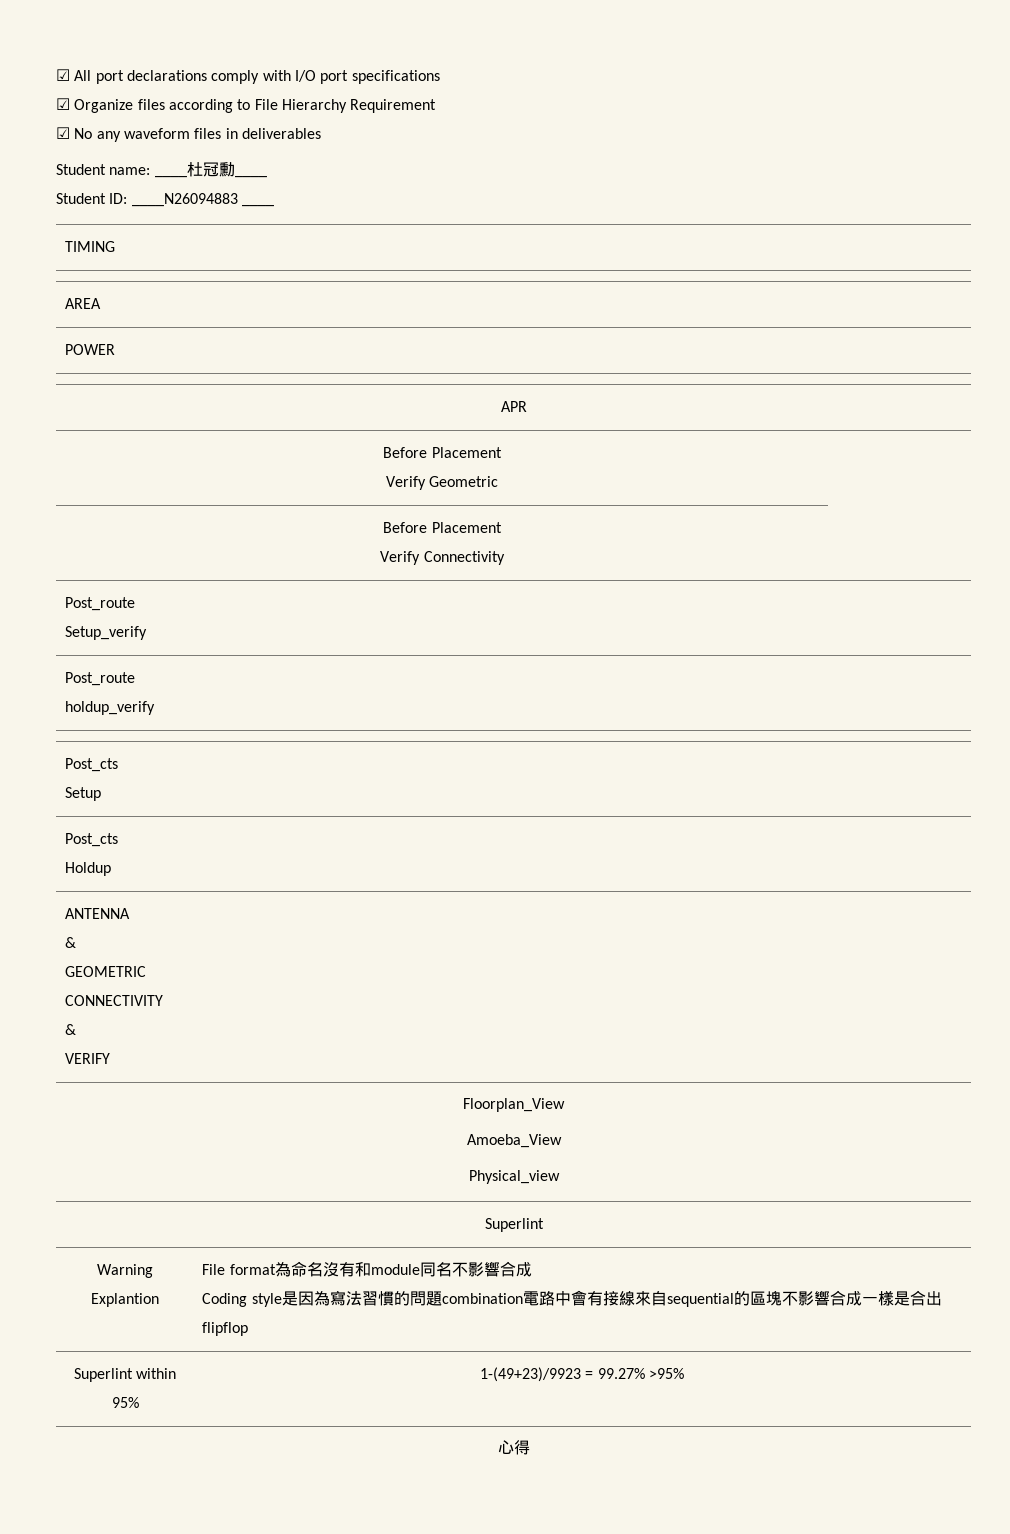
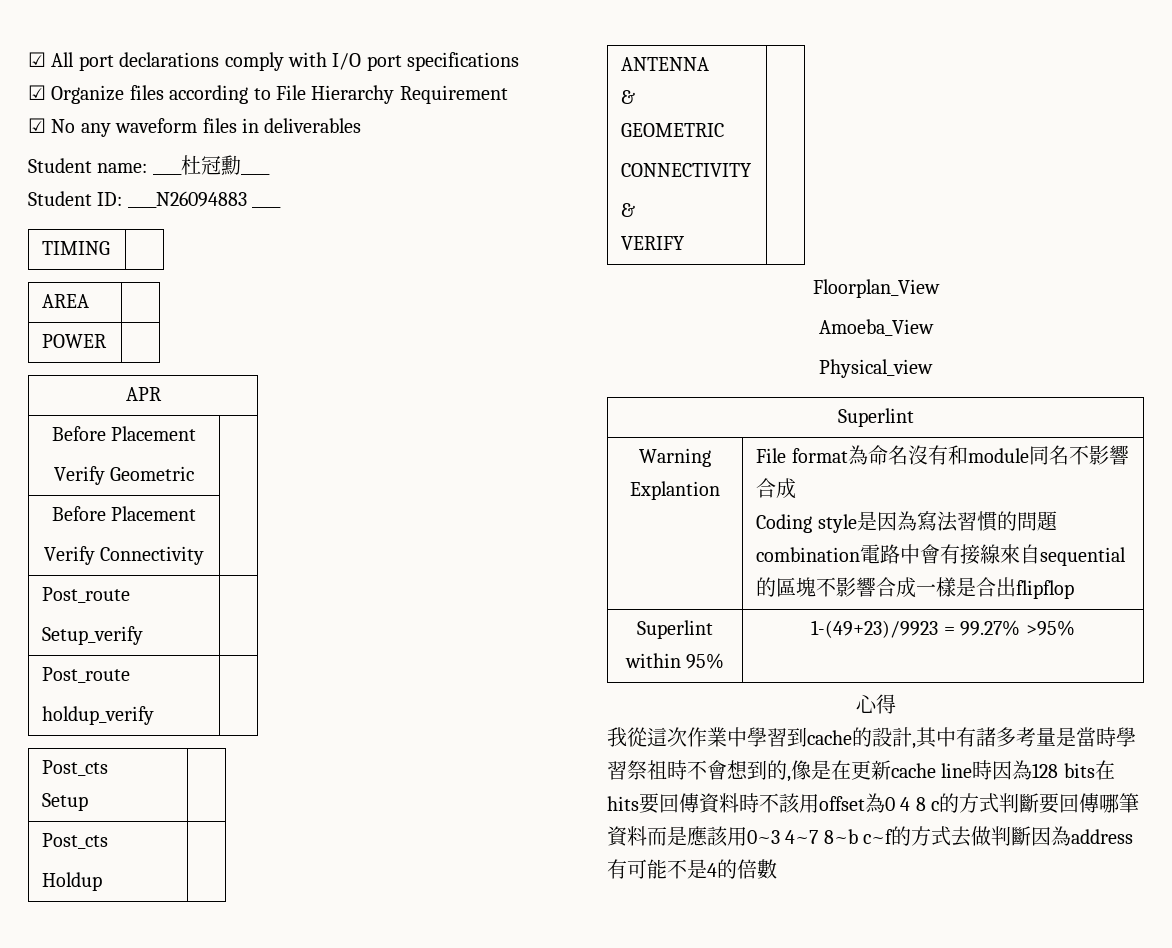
(530, 1447) none -> [607,727,1136,749] [607,760,1115,782] [607,793,1140,814] [607,826,1134,847] [607,859,777,879] // 我從這次作業中學習到cache的設計,其中有諸多考量是當時學習祭祖時不會想到的,像是在更新cache line時因為128 bits在hits要回傳資料時不該用offset為0 4 8 c的方式判斷要回傳哪筆資料而是應該用0~3 4~7 8~b c~f的方式去做判斷因為address有可能不是4的倍數

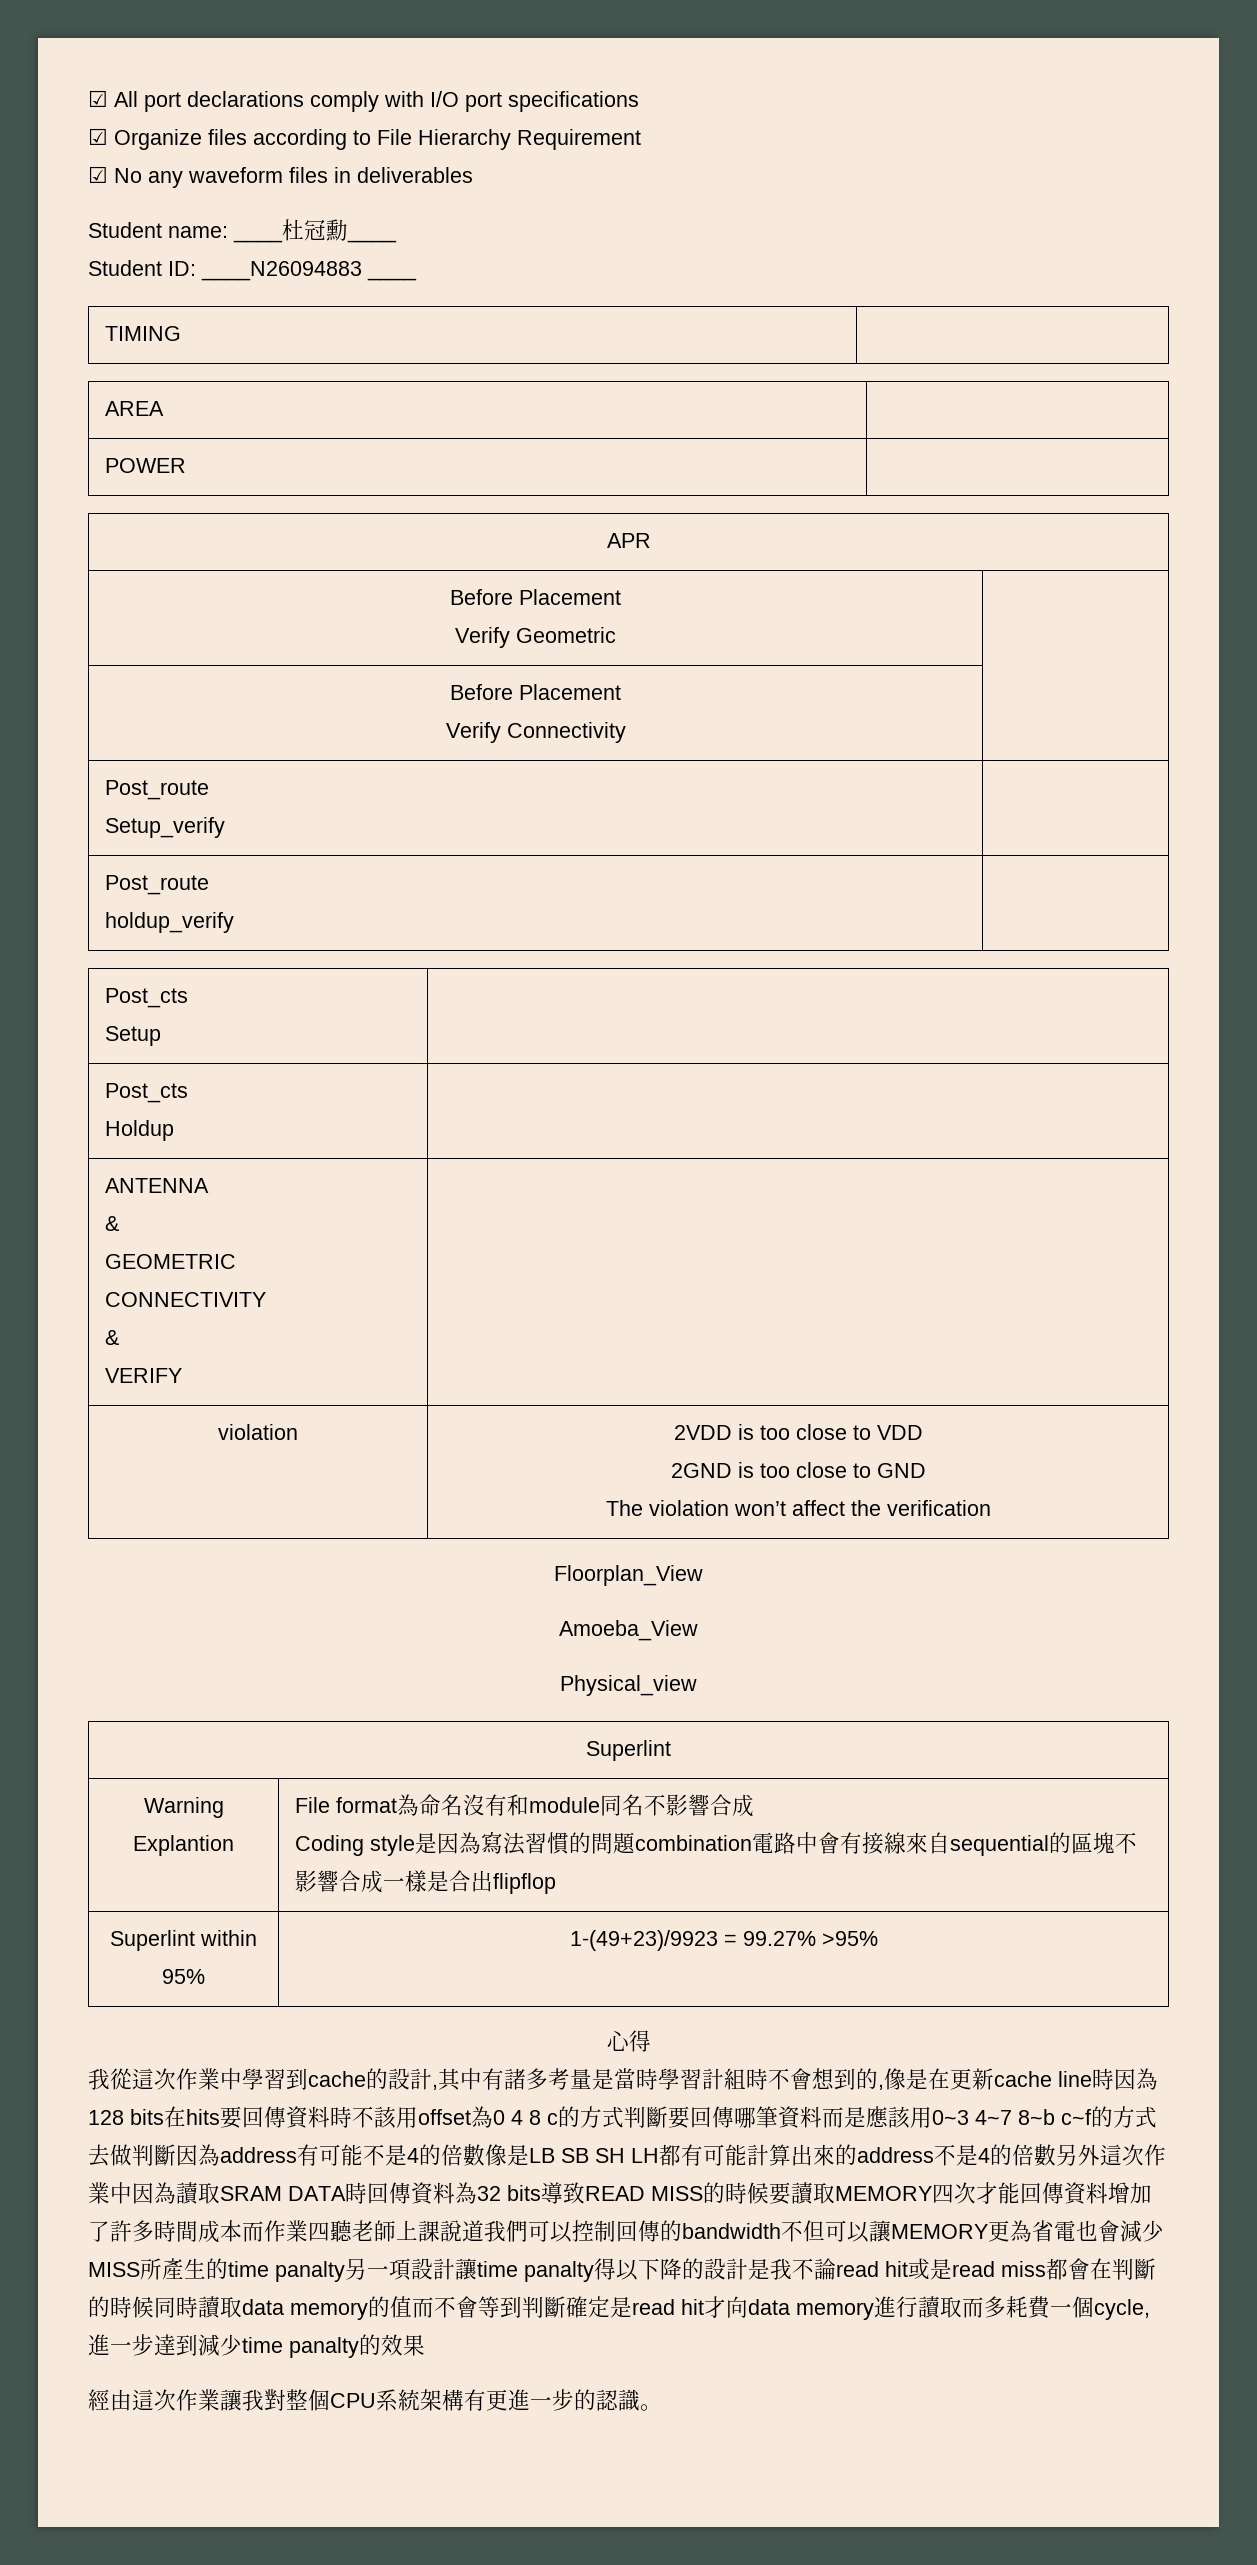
(686, 243) none -> [218,1424,298,1440] [673,1424,923,1440] [670,1462,926,1478] [605,1500,991,1516] // violation | 2VDD is too close to VDD // 2GND is too close to GND // The violation won’t affect the verification
[627,760,667,780] 祭祖 -> [702,2068,746,2090] 計組
(777, 869) none -> [485,2144,1166,2166] [88,2182,1152,2205] [88,2220,1164,2243] [88,2258,1156,2282] [88,2296,1150,2320] [88,2334,425,2358] [88,2389,662,2411] 像是LB SB SH LH都有可能計算出來的address不是4的倍數另外這次作業中因為讀取SRAM DATA時回傳資料為32 bits導致READ MISS的時候要讀取MEMORY四次才能回傳資料增加了許多時間成本而作業四聽老師上課說道我們可以控制回傳的bandwidth不但可以讓MEMORY更為省電也會減少MISS所產生的time panalty另一項設計讓time panalty得以下降的設計是我不論read hit或是read miss都會在判斷的時候同時讀取data memory的值而不會等到判斷確定是read hit才向data memory進行讀取而多耗費一個cycle,進一步達到減少time panalty的效果 // 經由這次作業讓我對整個CPU系統架構有更進一步的認識。

